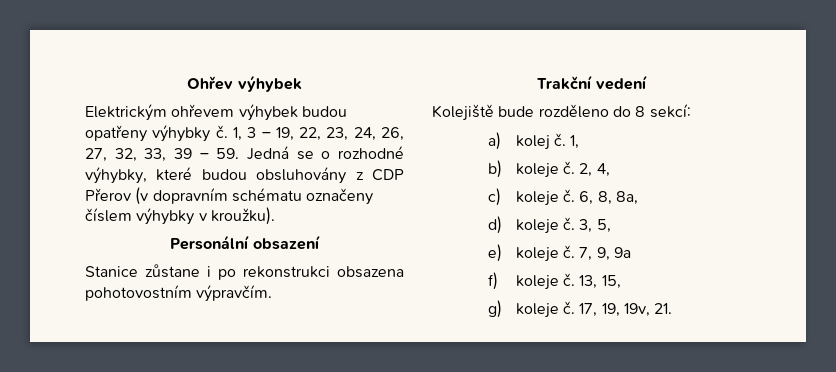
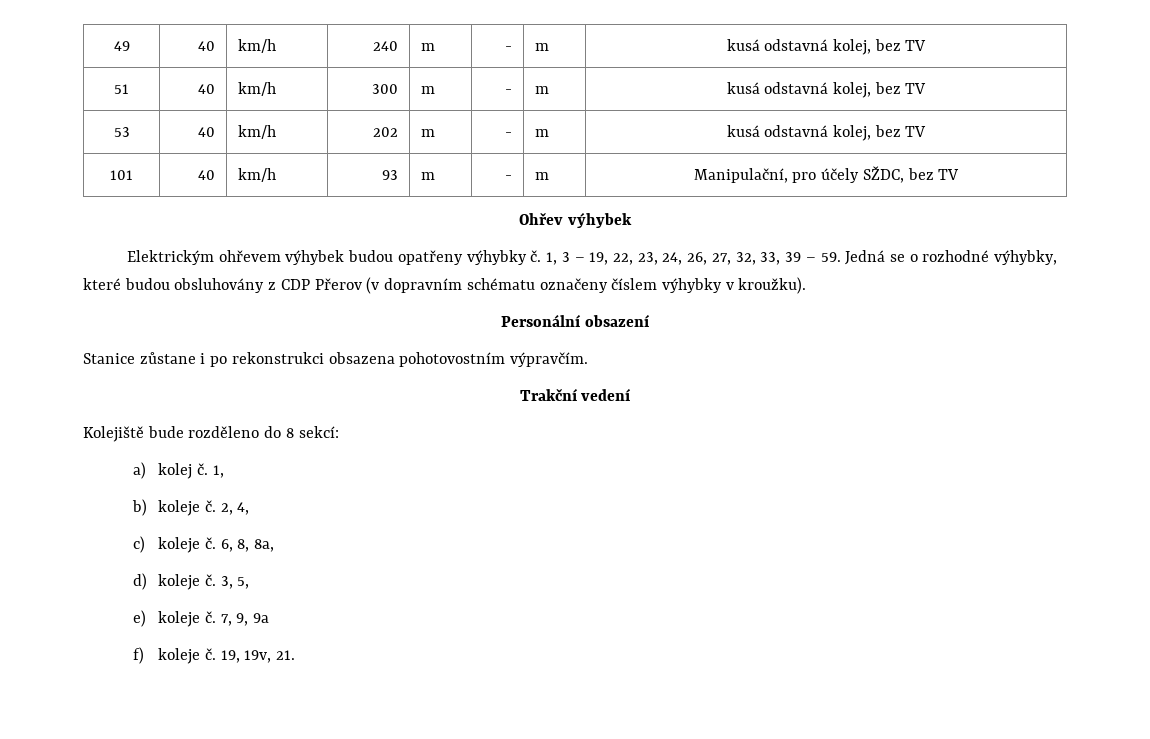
(187, 83) none -> [113,41,130,51] [198,41,216,51] [237,39,276,53] [373,41,399,51] [420,43,435,51] [505,46,513,51] [534,43,549,51] [726,39,927,55] [114,84,129,94] [198,84,216,94] [237,82,276,96] [372,84,399,94] [420,86,435,94] [505,89,513,94] [534,86,549,94] [726,82,927,98] [113,127,130,137] [198,127,216,137] [237,125,276,139] [373,127,399,137] [420,129,435,137] [505,132,513,137] [534,129,549,137] [726,125,927,141] [110,170,133,180] [198,170,216,180] [237,168,276,182] [382,170,399,180] [420,172,435,180] [505,175,513,180] [534,172,549,180] [693,166,960,183] 49 | 40 | km/h | 240 | m | - | m | kusá odstavná kolej, bez TV // 51 | 40 | km/h | 300 | m | - | m | kusá odstavná kolej, bez TV // 53 | 40 | km/h | 202 | m | - | m | kusá odstavná kolej, bez TV // 101 | 40 | km/h | 93 | m | - | m | Manipulační, pro účely SŽDC, bez TV //
[579,275,621,289] [487,300,598,318] 13, 15, // g) koleje č. 17, -> (216, 654) none

